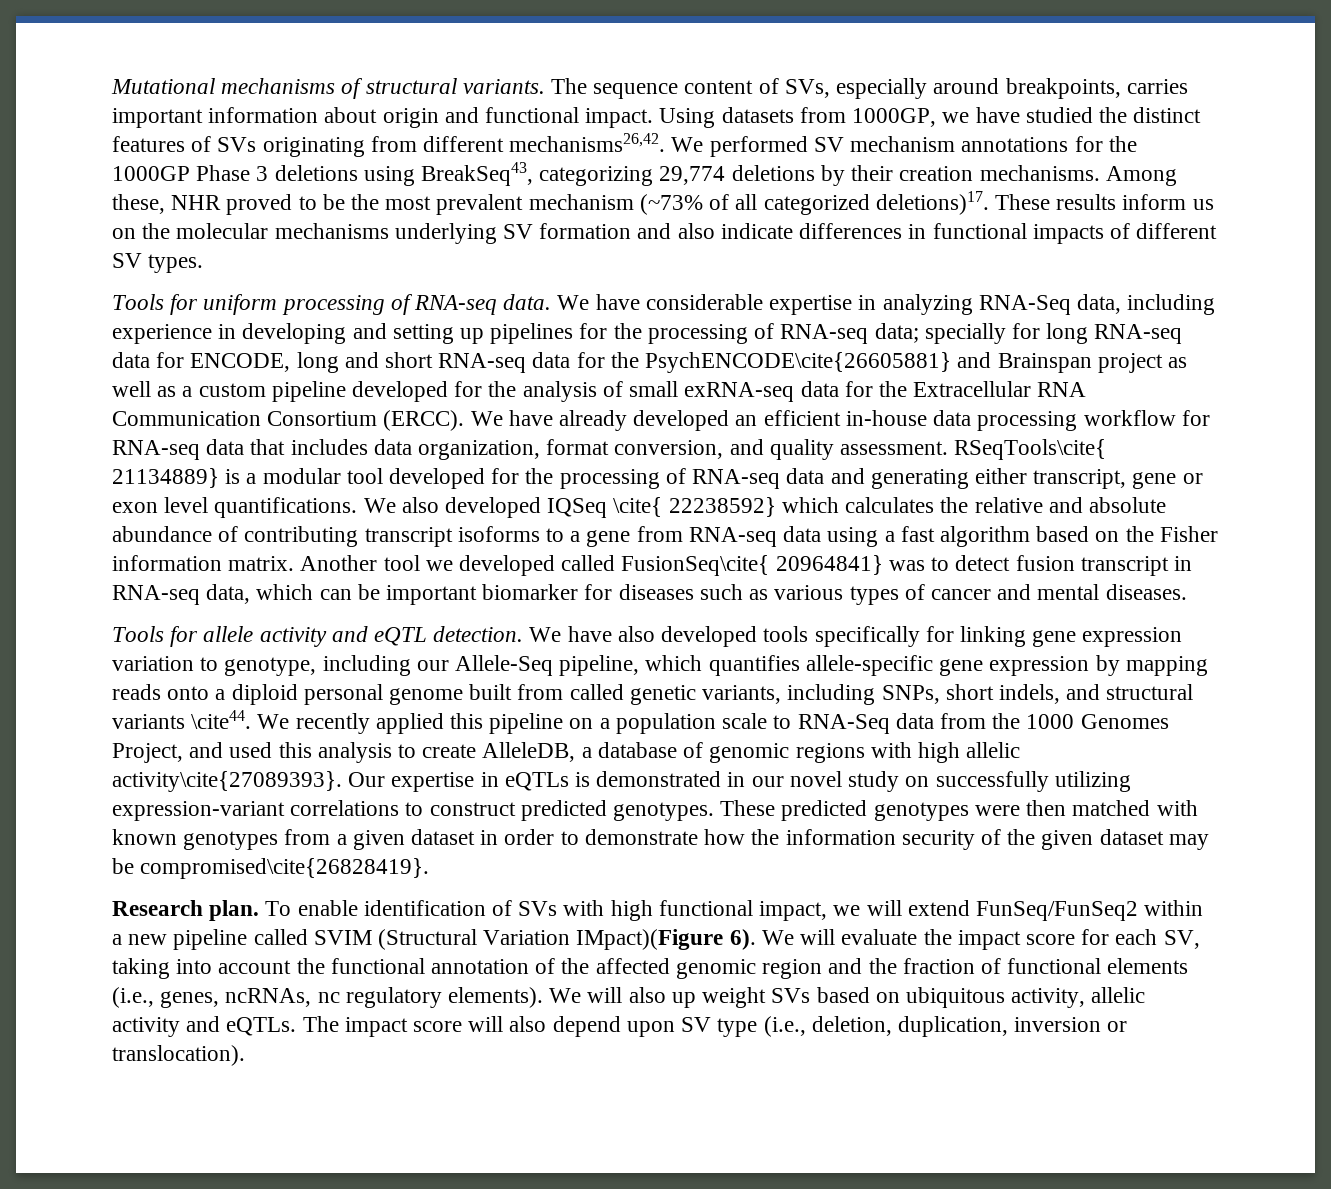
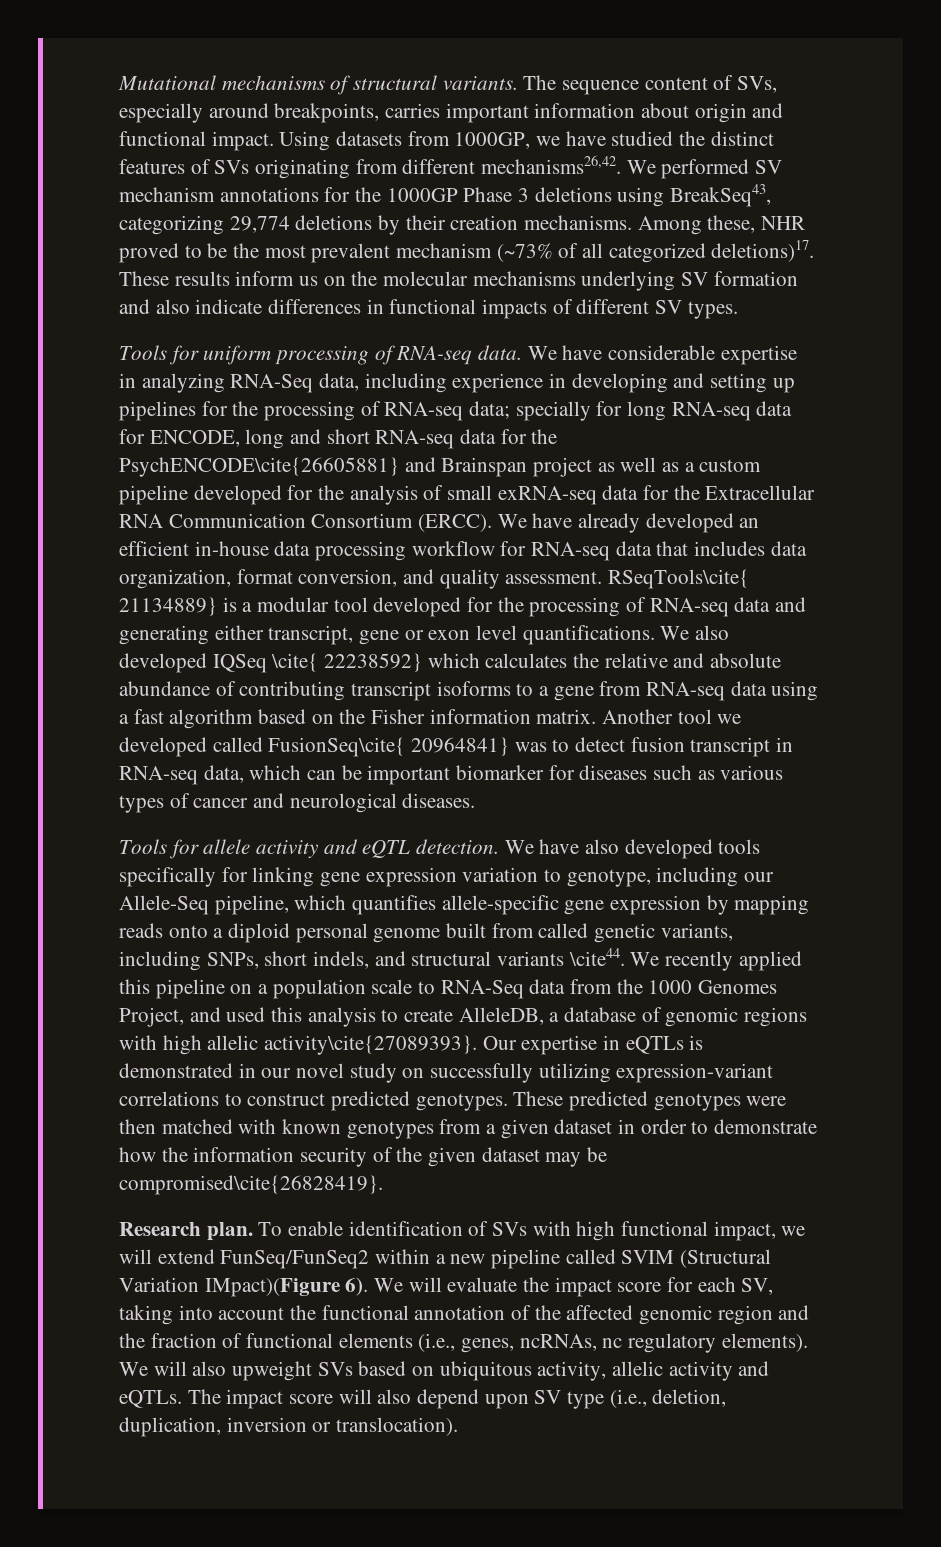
[1037,584,1100,600] mental -> [289,793,397,813] neurological
[671,987,767,1008] up weight -> [232,1361,313,1381] upweight

